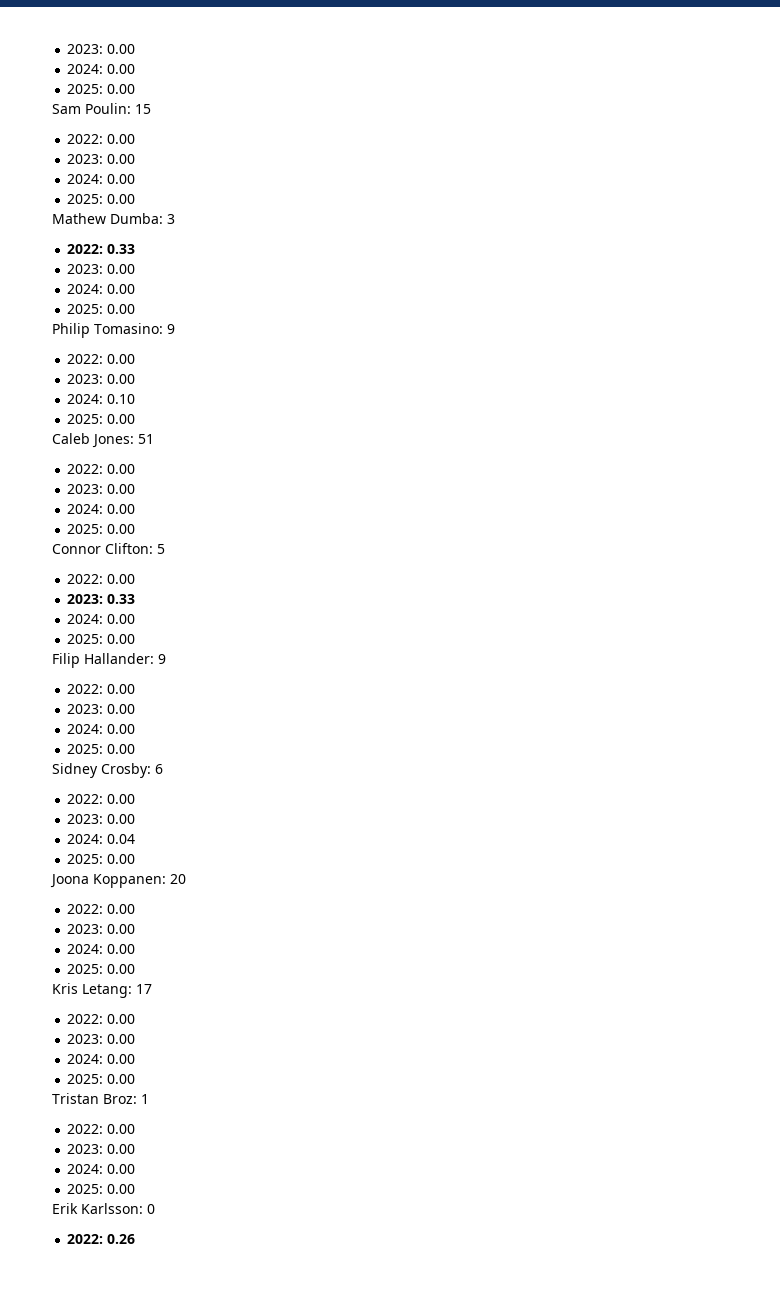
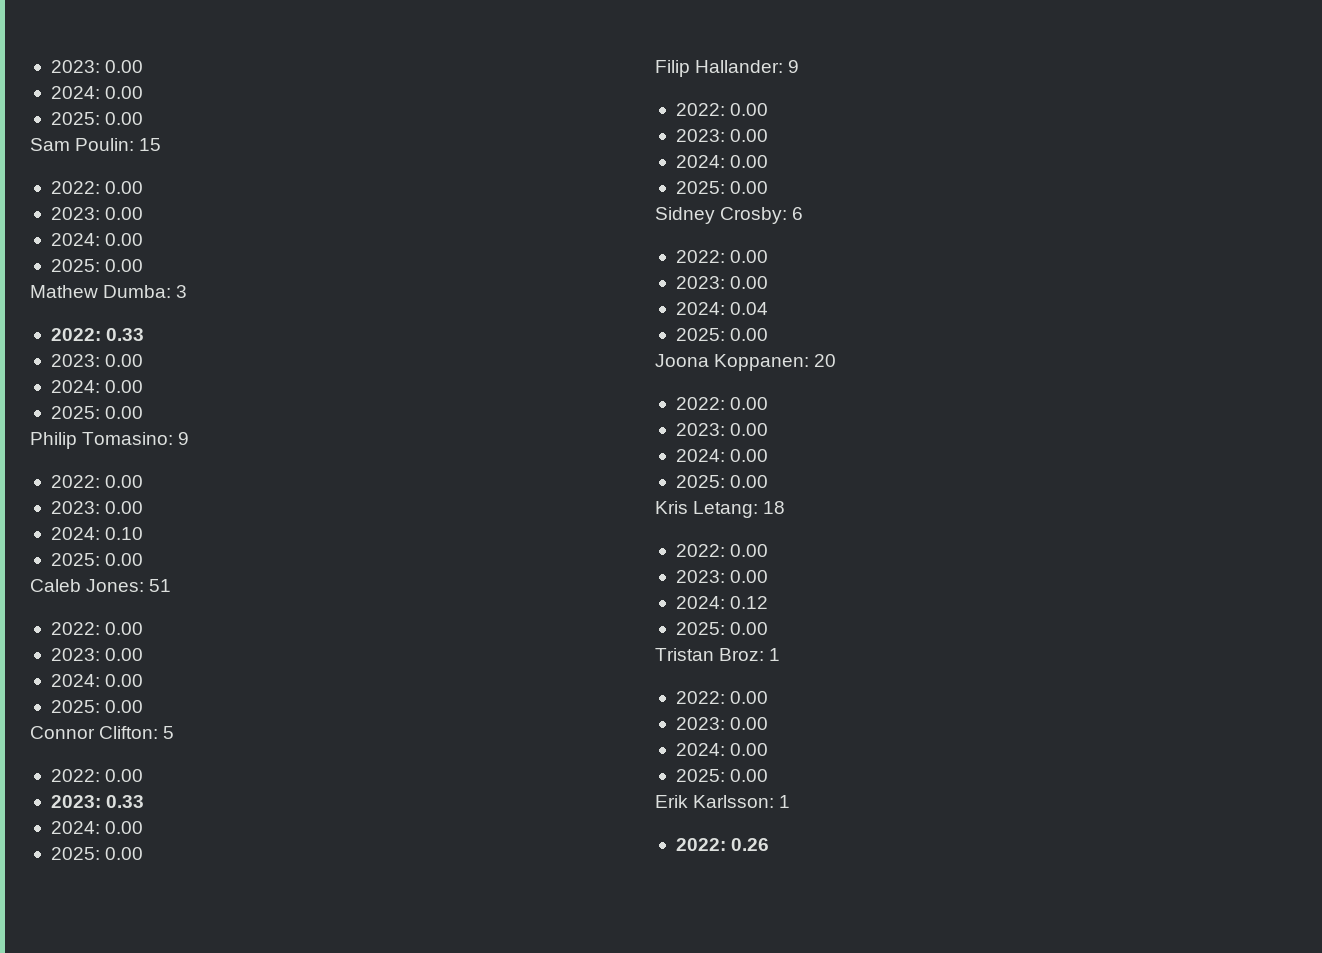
[136,984,152,994] [67,1014,136,1024] [67,1034,136,1044] [67,1054,136,1064] 17 // 2022: 0.00 // 2023: 0.00 // 2024: 0.00 -> [763,501,786,514] [675,544,769,557] [675,570,769,583] [675,596,769,609] 18 // 2022: 0.00 // 2023: 0.00 // 2024: 0.12
[147,1204,155,1214] 0 -> [779,795,791,808] 1

